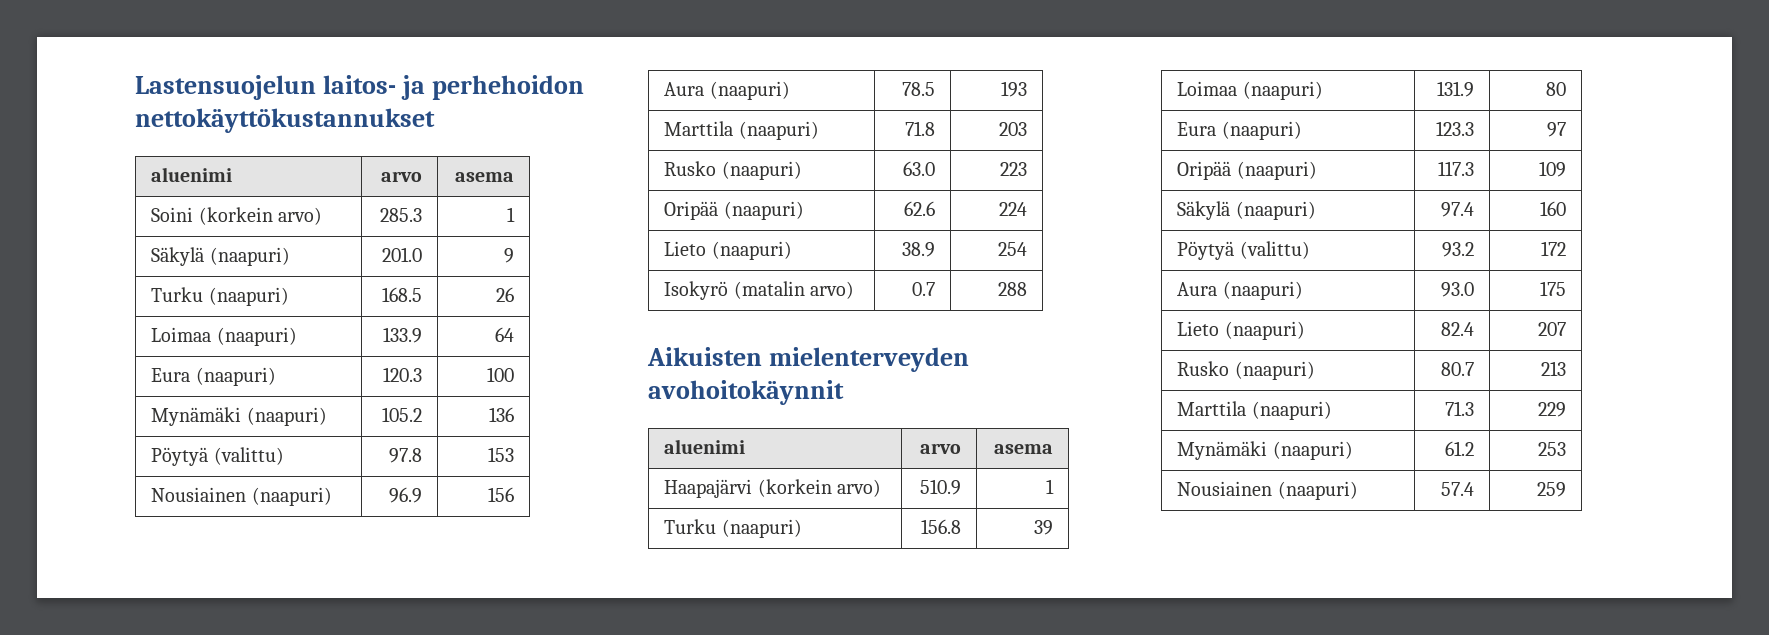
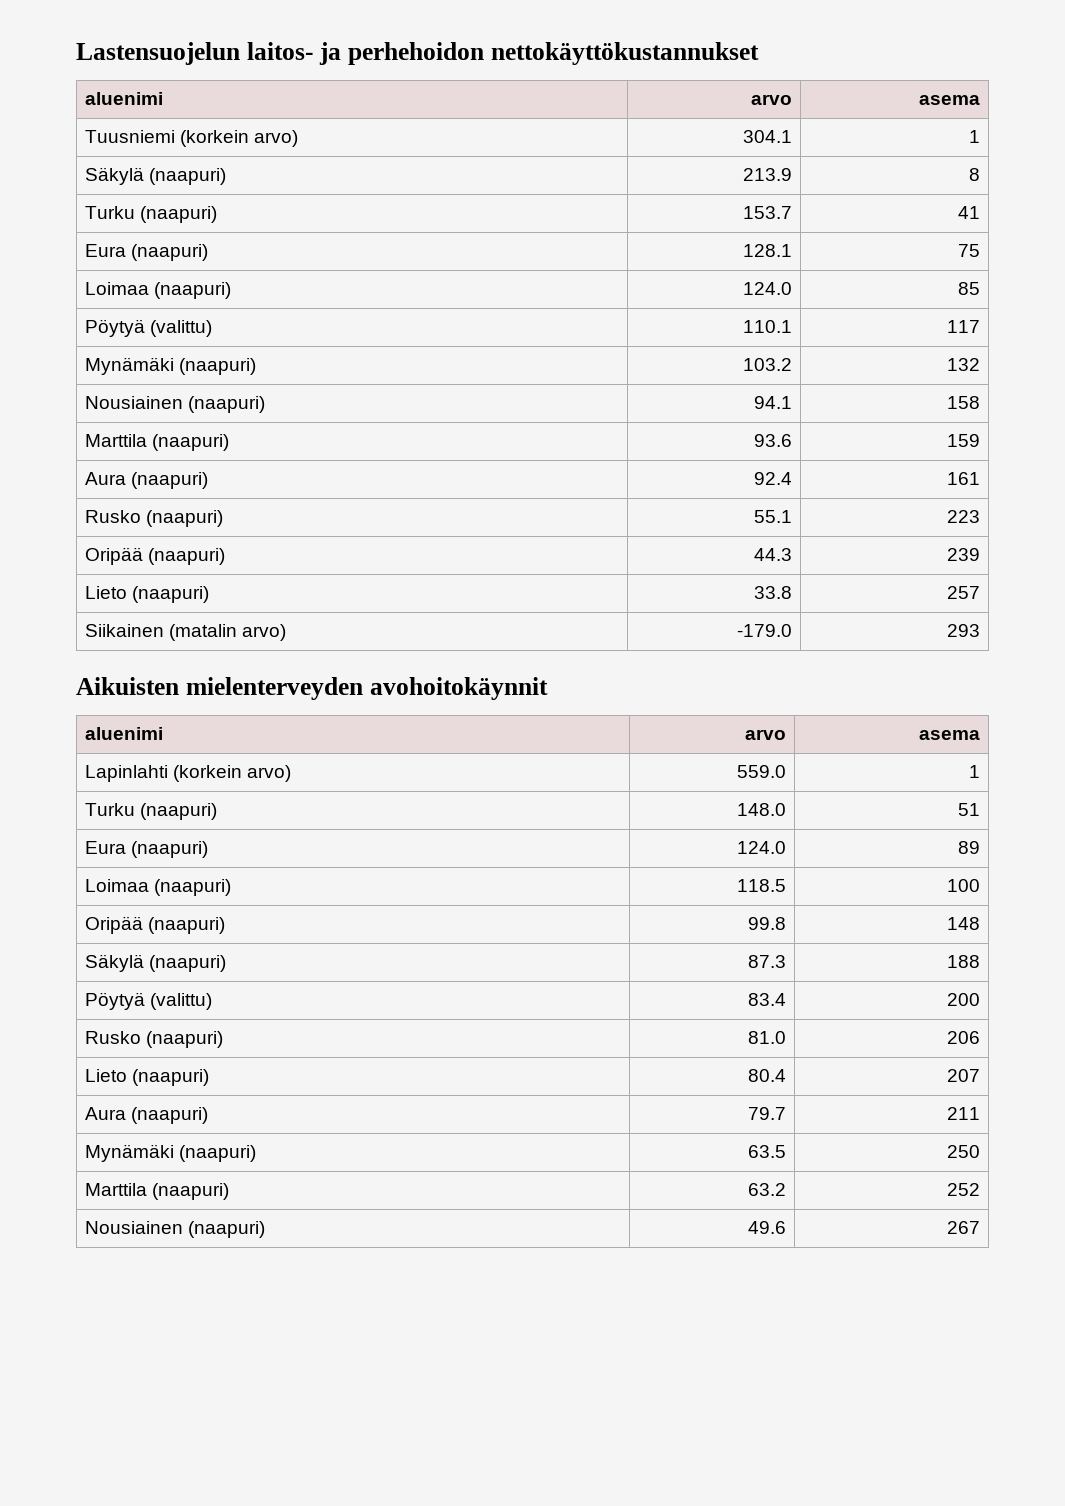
[151,207,323,225] [379,208,422,222] Soini (korkein arvo) | 285.3 -> [85,130,299,147] [742,130,792,143] Tuusniemi (korkein arvo) | 304.1
[381,247,422,262] [503,248,514,263] [151,287,289,306] [381,287,422,302] [495,287,514,302] [151,327,297,346] [382,327,422,343] [494,327,514,342] [151,367,276,386] [382,367,422,382] [486,367,514,382] [151,407,327,426] [381,407,422,422] [488,407,514,422] [151,447,284,466] [388,448,422,463] [487,447,514,462] [151,487,332,506] [388,487,422,503] [487,487,514,502] [664,81,790,100] [901,82,935,96] [1000,81,1027,97] [664,121,819,140] [904,121,935,136] [998,122,1027,136] [664,161,802,180] [902,161,935,176] 201.0 | 9 // Turku (naapuri) | 168.5 | 26 // Loimaa (naapuri) | 133.9 | 64 // Eura (naapuri) | 120.3 | 100 // Mynämäki (naapuri) | 105.2 | 136 // Pöytyä (valittu) | 97.8 | 153 // Nousiainen (naapuri) | 96.9 | 156 // Aura (naapuri) | 78.5 | 193 // Marttila (naapuri) | 71.8 | 203 // Rusko (naapuri) | 63.0 -> [742,168,792,181] [968,168,980,181] [85,206,218,223] [742,206,792,219] [957,206,980,219] [85,244,209,261] [742,244,792,257] [957,244,980,257] [85,282,232,299] [742,282,792,295] [957,282,980,295] [85,319,213,337] [742,320,792,333] [946,320,980,333] [85,357,257,375] [742,358,792,371] [946,358,980,371] [85,396,266,413] [753,396,792,409] [946,396,980,409] [85,434,230,451] [753,434,792,447] [946,434,980,447] [85,472,209,489] [753,472,792,485] [946,472,980,485] [85,510,224,527] [753,510,792,523] 213.9 | 8 // Turku (naapuri) | 153.7 | 41 // Eura (naapuri) | 128.1 | 75 // Loimaa (naapuri) | 124.0 | 85 // Pöytyä (valittu) | 110.1 | 117 // Mynämäki (naapuri) | 103.2 | 132 // Nousiainen (naapuri) | 94.1 | 158 // Marttila (naapuri) | 93.6 | 159 // Aura (naapuri) | 92.4 | 161 // Rusko (naapuri) | 55.1
[903,201,935,216] [998,202,1027,216] [664,241,792,260] [901,242,935,257] [997,242,1027,256] [664,281,729,300] 62.6 | 224 // Lieto (naapuri) | 38.9 | 254 // Isokyrö -> [753,548,792,561] [946,548,980,561] [85,586,210,603] [753,586,792,599] [946,586,980,599] [85,624,165,637] 44.3 | 239 // Lieto (naapuri) | 33.8 | 257 // Siikainen
[911,282,935,296] [997,282,1027,296] 0.7 | 288 -> [736,624,792,637] [946,624,980,637] -179.0 | 293
[664,479,882,498] [919,479,961,495] Haapajärvi (korkein arvo) | 510.9 -> [85,765,292,782] [736,765,786,778] Lapinlahti (korkein arvo) | 559.0
[920,519,961,534] [1033,520,1053,535] [1177,81,1323,100] [1436,81,1474,97] [1545,82,1566,96] [1177,121,1302,140] [1435,121,1474,136] [1546,122,1566,137] [1177,161,1317,180] [1437,161,1474,176] [1538,161,1566,177] [1177,201,1316,220] [1440,202,1474,217] [1539,201,1566,216] [1177,241,1310,260] [1441,242,1474,257] [1540,241,1566,256] [1177,281,1303,300] [1440,282,1474,297] [1539,281,1566,296] [1177,321,1305,340] [1440,322,1474,336] [1537,322,1566,336] [1177,361,1315,380] [1440,362,1474,376] [1540,361,1566,376] [1177,401,1332,420] [1444,401,1474,416] [1537,402,1566,417] [1177,441,1353,460] [1444,441,1474,456] [1537,442,1566,456] [1177,481,1358,500] [1440,482,1474,496] [1536,482,1566,497] 156.8 | 39 // Loimaa (naapuri) | 131.9 | 80 // Eura (naapuri) | 123.3 | 97 // Oripää (naapuri) | 117.3 | 109 // Säkylä (naapuri) | 97.4 | 160 // Pöytyä (valittu) | 93.2 | 172 // Aura (naapuri) | 93.0 | 175 // Lieto (naapuri) | 82.4 | 207 // Rusko (naapuri) | 80.7 | 213 // Marttila (naapuri) | 71.3 | 229 // Mynämäki (naapuri) | 61.2 | 253 // Nousiainen (naapuri) | 57.4 | 259 -> [736,803,786,816] [957,803,980,816] [85,841,209,858] [736,841,786,854] [957,841,980,854] [85,879,232,896] [736,879,786,892] [946,879,980,892] [85,916,226,934] [747,917,786,930] [946,917,980,930] [85,954,227,972] [747,955,786,968] [946,955,980,968] [85,992,213,1010] [747,993,786,1006] [946,993,980,1006] [85,1031,224,1048] [747,1031,786,1044] [946,1031,980,1044] [85,1069,210,1086] [747,1069,786,1082] [946,1069,980,1082] [85,1107,209,1124] [747,1107,786,1120] [946,1107,980,1120] [85,1144,257,1162] [747,1145,786,1158] [946,1145,980,1158] [85,1183,230,1200] [747,1183,786,1196] [946,1183,980,1196] [85,1221,266,1238] [747,1221,786,1234] [946,1221,980,1234] 148.0 | 51 // Eura (naapuri) | 124.0 | 89 // Loimaa (naapuri) | 118.5 | 100 // Oripää (naapuri) | 99.8 | 148 // Säkylä (naapuri) | 87.3 | 188 // Pöytyä (valittu) | 83.4 | 200 // Rusko (naapuri) | 81.0 | 206 // Lieto (naapuri) | 80.4 | 207 // Aura (naapuri) | 79.7 | 211 // Mynämäki (naapuri) | 63.5 | 250 // Marttila (naapuri) | 63.2 | 252 // Nousiainen (naapuri) | 49.6 | 267

